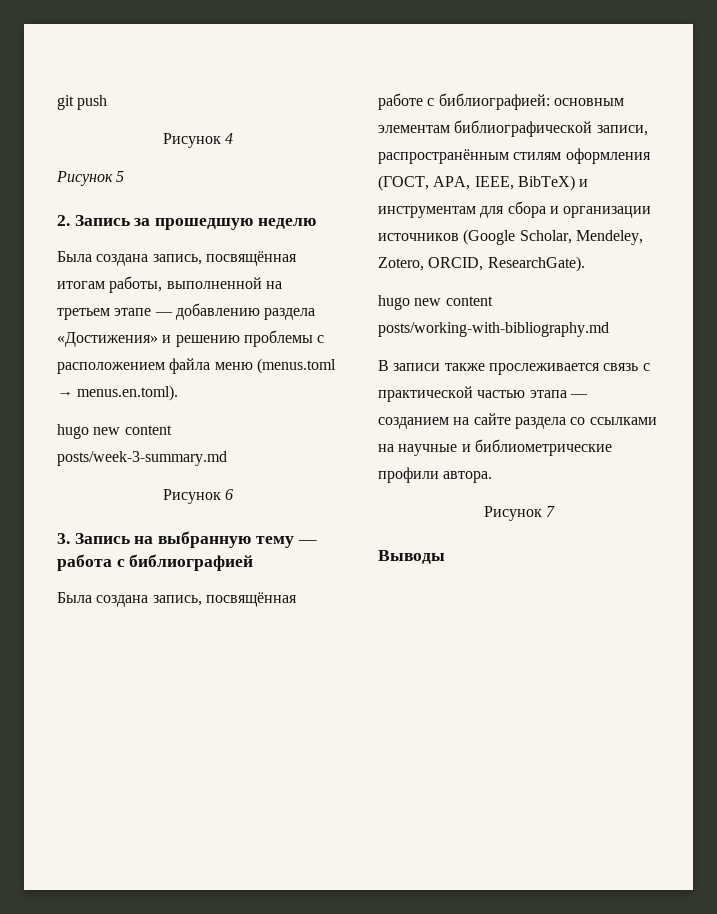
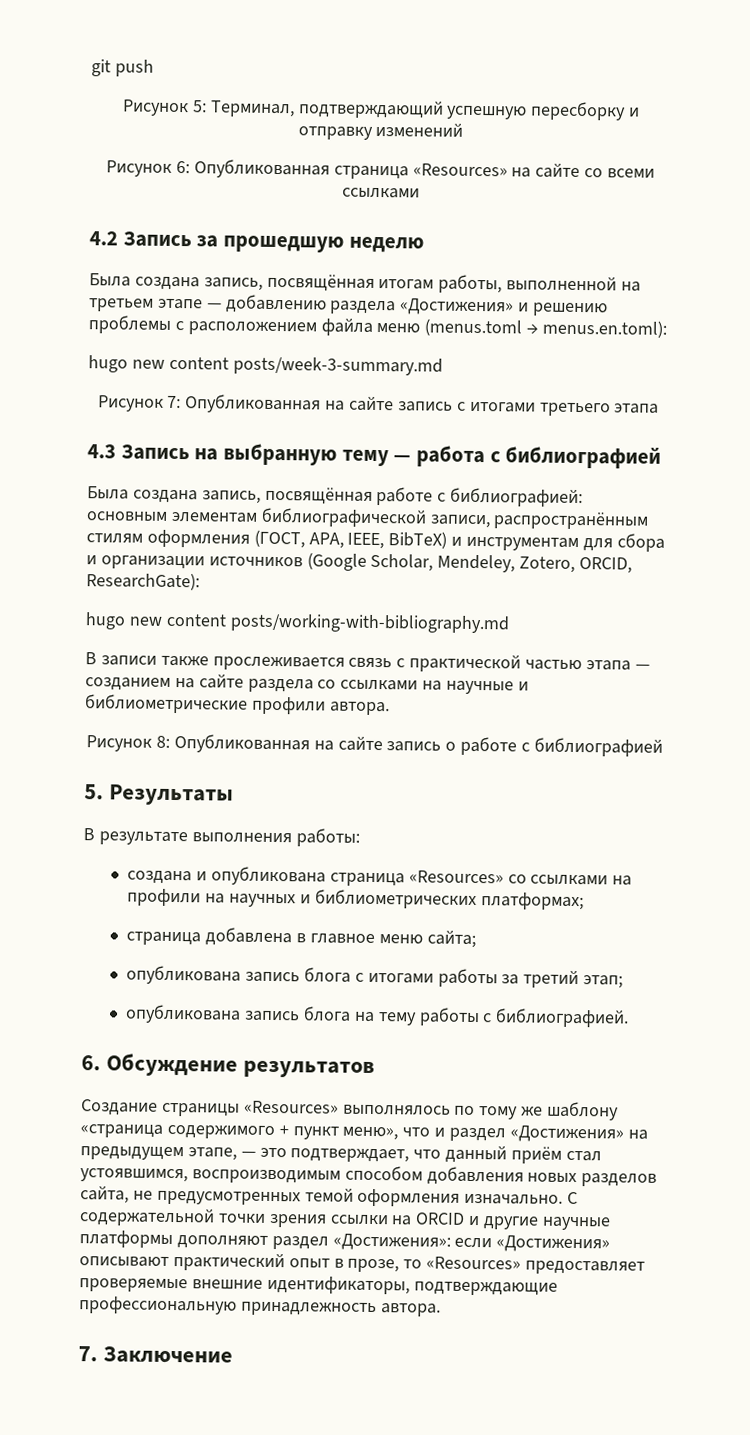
[225,133,234,144] [56,171,125,186] [57,215,70,226] 4 // Рисунок 5 // 2. -> [192,100,641,121] [297,122,464,140] [106,159,655,180] [341,187,420,199] [89,231,118,246] 5: Терминал, подтверждающий успешную пересборку и отправку изменений // Рисунок 6: Опубликованная страница «Resources» на сайте со всеми ссылками // 4.2
[77,385,179,401] menus.en.toml). -> [542,319,668,338] menus.en.toml):
[225,489,234,500] [57,533,70,544] 6 // 3. -> [167,394,660,417] [87,444,116,459] 7: Опубликованная на сайте запись с итогами третьего этапа // 4.3
[487,256,585,272] ResearchGate). -> [86,572,200,591] ResearchGate):
[546,506,556,517] [378,550,445,564] 7 // Выводы -> [155,733,663,757] [84,784,235,806] [83,828,360,847] [127,866,633,887] [127,888,584,911] [126,927,476,949] [126,965,624,989] [125,1004,630,1028] [81,1053,376,1079] [81,1099,620,1121] [80,1124,648,1143] [80,1145,602,1164] [80,1165,658,1187] [80,1186,579,1207] [79,1208,611,1231] [79,1230,611,1253] [79,1253,646,1275] [79,1275,558,1296] [79,1296,441,1317] [78,1346,234,1364] 8: Опубликованная на сайте запись о работе с библиографией // 5. Результаты // В результате выполнения работы: // создана и опубликована страница «Resources» со ссылками на профили на научных и библиометрических платформах; // страница добавлена в главное меню сайта; // опубликована запись блога с итогами работы за третий этап; // опубликована запись блога на тему работы с библиографией. // 6. Обсуждение результатов // Создание страницы «Resources» выполнялось по тому же шаблону «страница содержимого + пункт меню», что и раздел «Достижения» на предыдущем этапе, — это подтверждает, что данный приём стал устоявшимся, воспроизводимым способом добавления новых разделов сайта, не предусмотренных темой оформления изначально. С содержательной точки зрения ссылки на ORCID и другие научные платформы дополняют раздел «Достижения»: если «Достижения» описывают практический опыт в прозе, то «Resources» предоставляет проверяемые внешние идентификаторы, подтверждающие профессиональную принадлежность автора. // 7. Заключение

